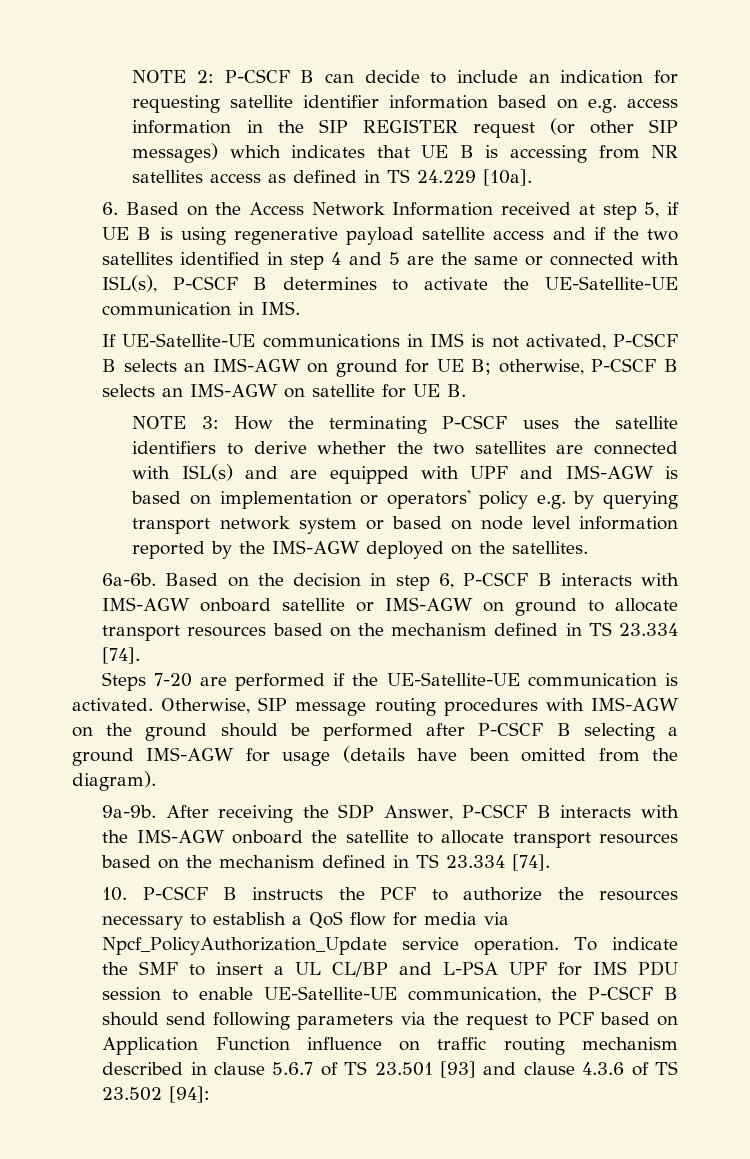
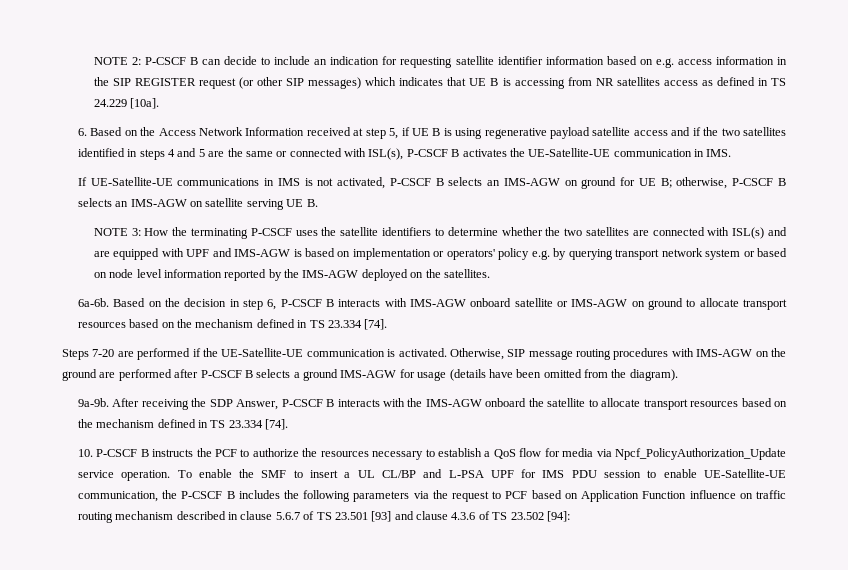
[290,254,325,270] step -> [139,149,165,160] steps
[282,277,488,291] determines to activate -> [462,149,507,157] activates
[382,384,407,398] for -> [246,199,284,210] serving
[253,441,307,454] derive -> [447,227,498,236] determine
[220,723,310,737] should be -> [99,372,116,378] are
[583,723,655,741] selecting -> [256,369,291,378] selects
[612,937,678,950] indicate -> [198,469,232,478] enable
[102,1012,207,1026] should send -> [238,490,299,499] includes the

